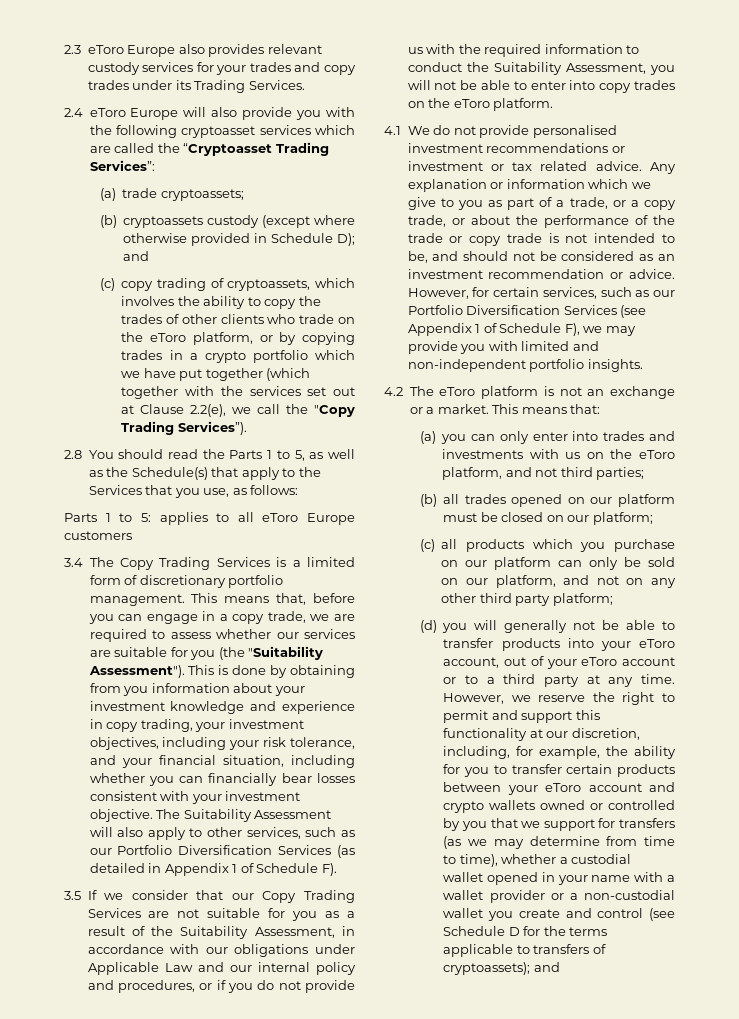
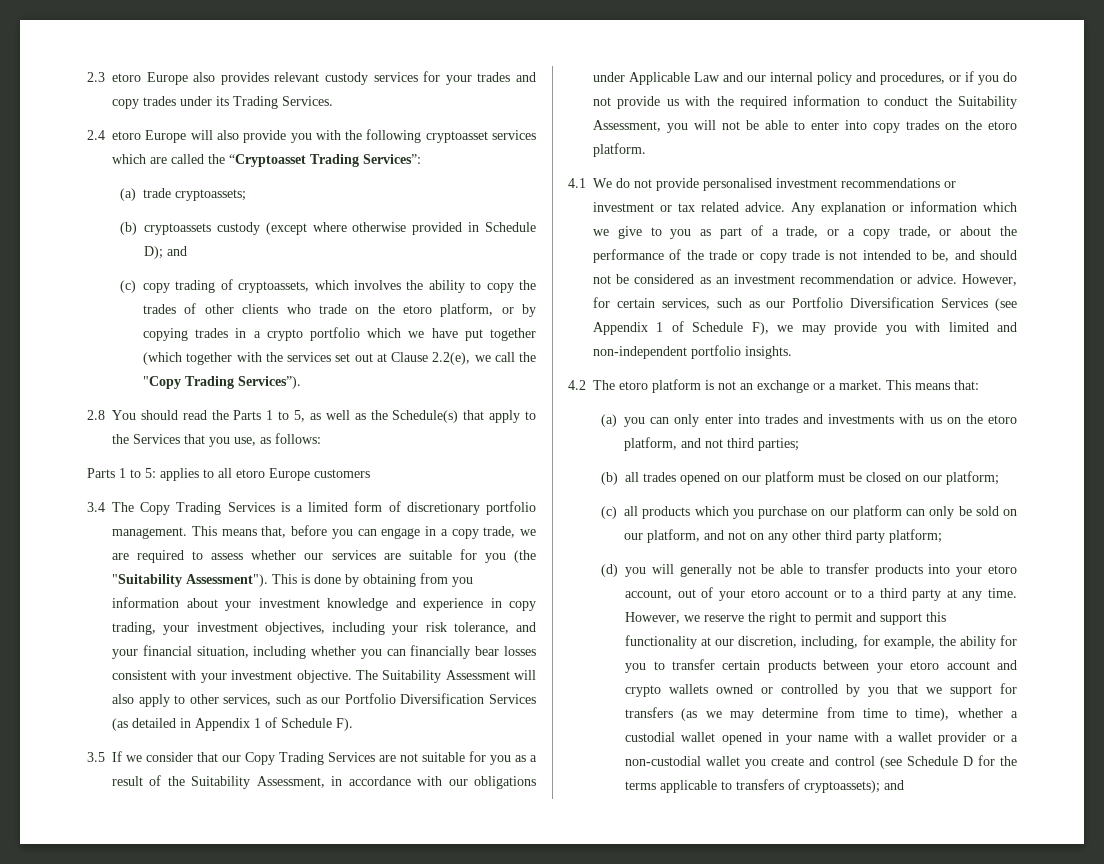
[87,45,124,54] eToro -> [112,73,141,82] etoro
[89,108,126,117] eToro -> [112,131,141,140] etoro
[150,333,187,342] eToro -> [402,305,432,314] etoro
[262,513,299,522] eToro -> [236,469,265,478] etoro
[453,99,490,108] eToro -> [988,121,1017,130] etoro
[439,387,476,396] eToro -> [619,381,648,390] etoro
[639,450,675,459] eToro -> [988,415,1018,424] etoro
[639,639,675,648] eToro -> [988,565,1018,574] etoro
[581,657,618,666] eToro -> [750,589,780,598] etoro
[545,783,582,792] eToro -> [910,661,940,670] etoro

